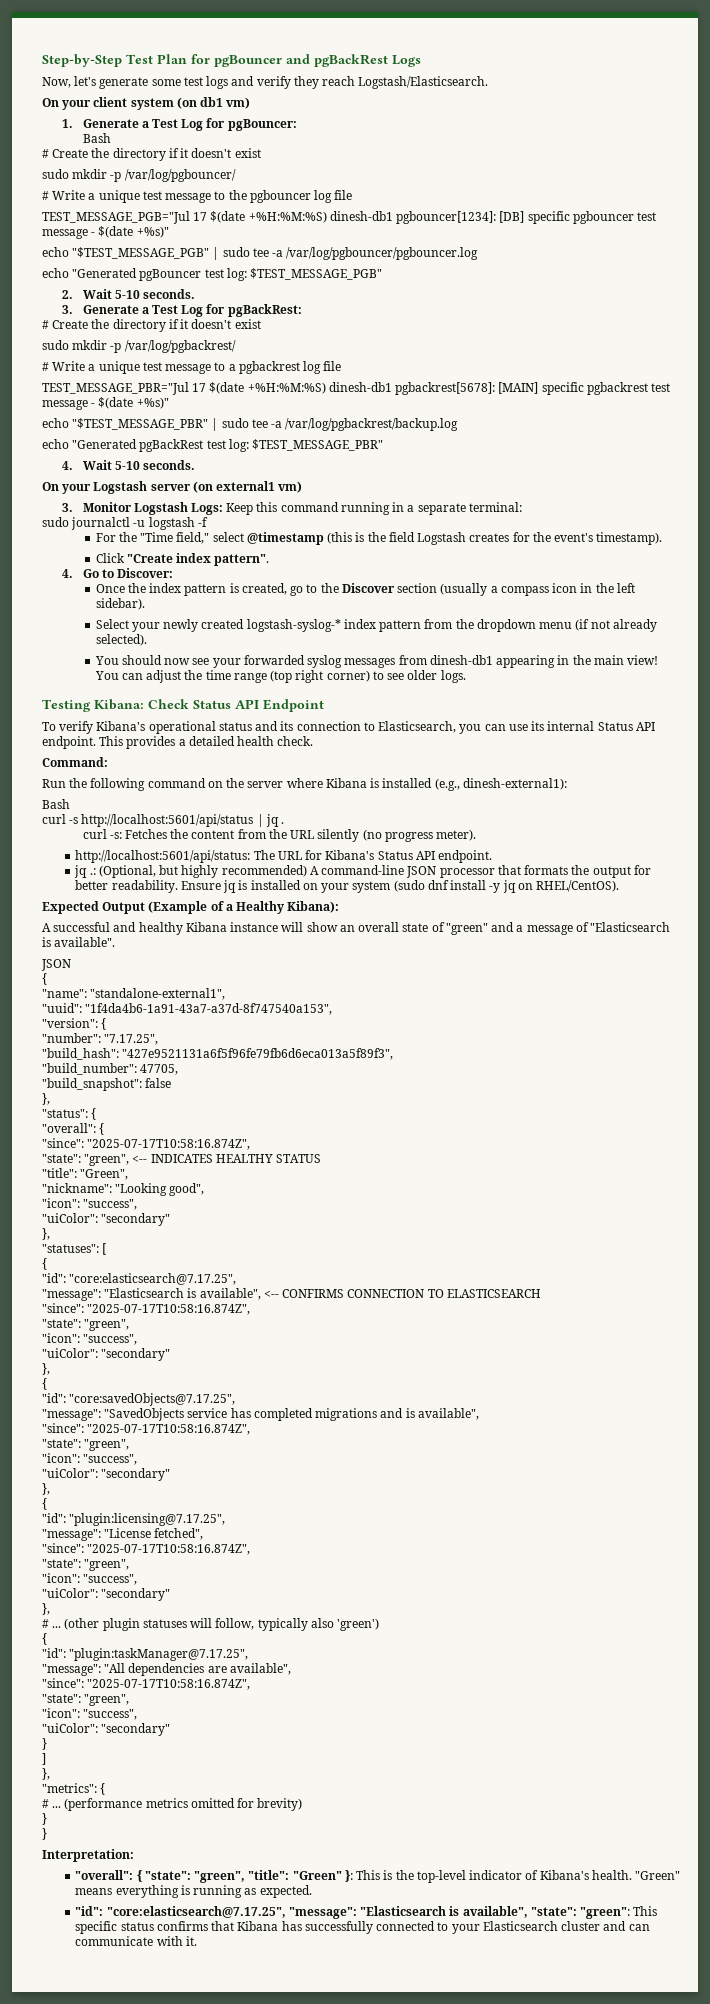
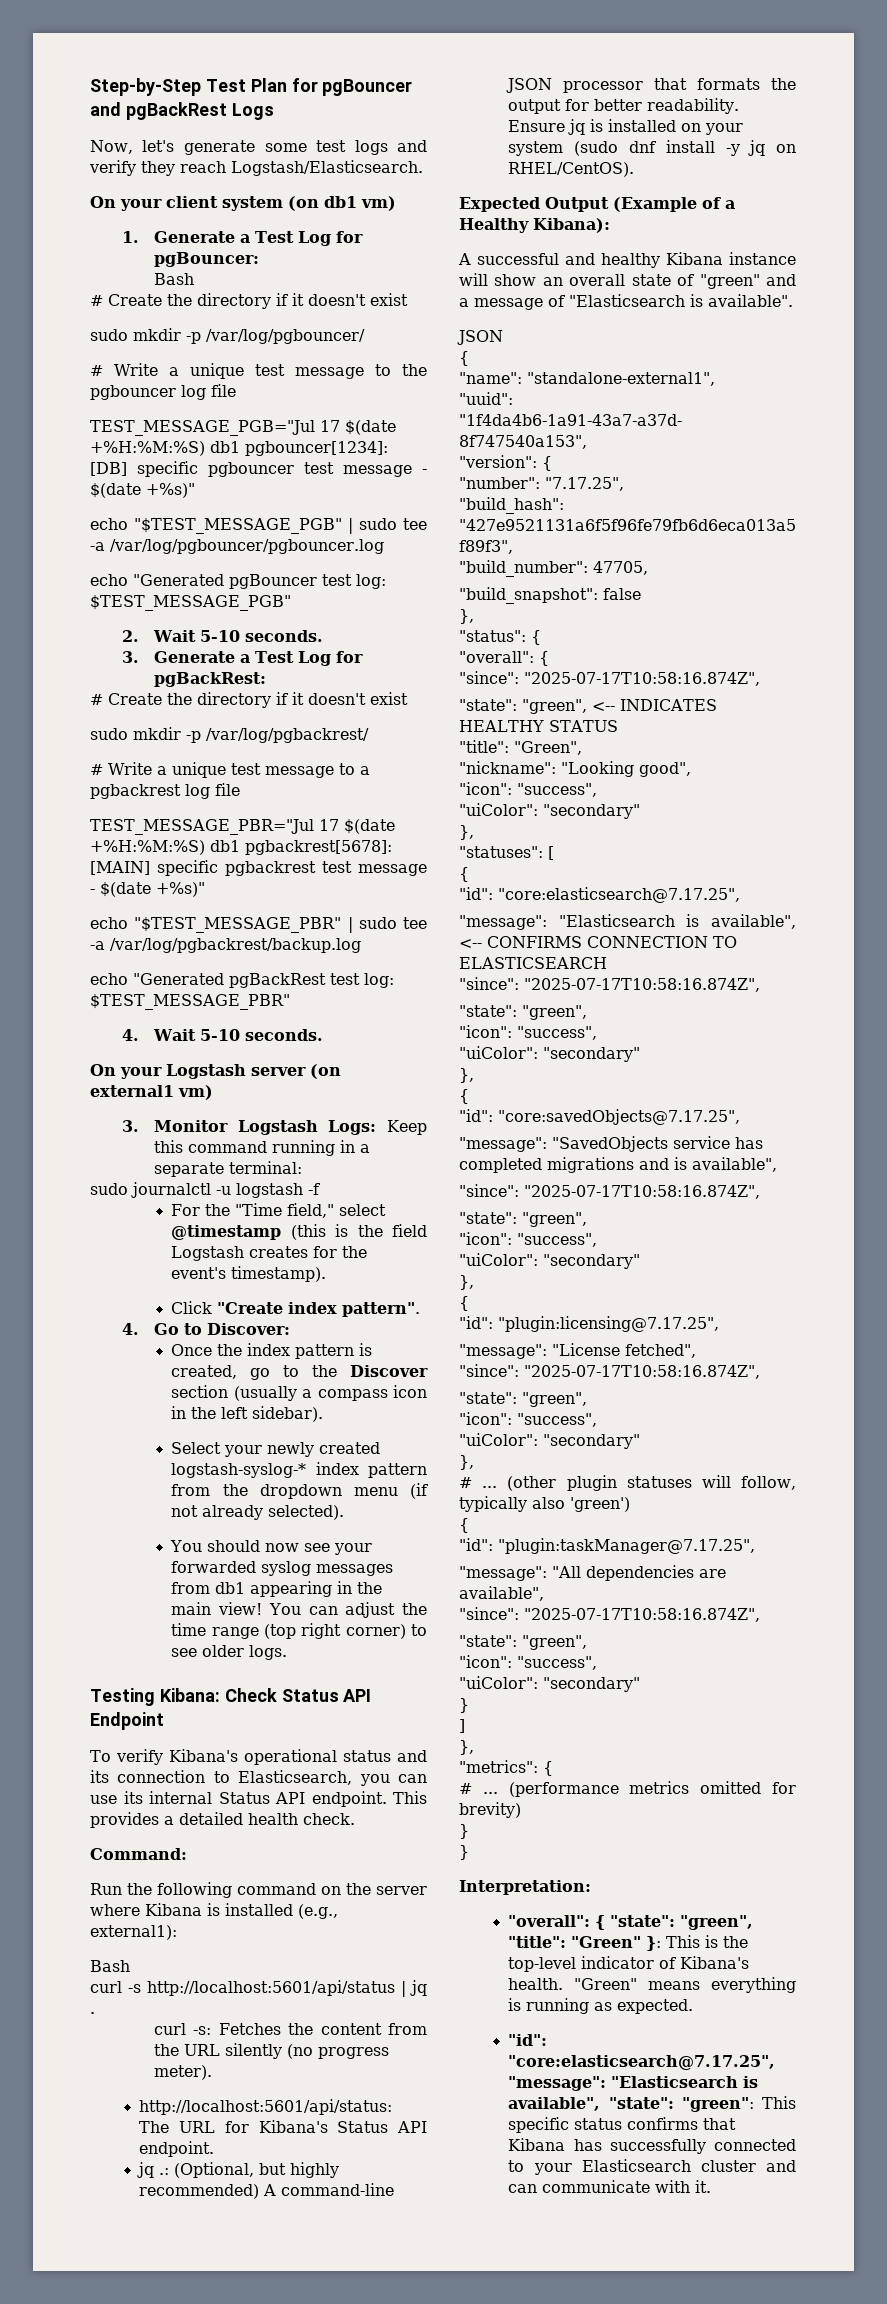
[329,211,393,221] dinesh-db1 -> [210,441,240,453] db1
[328,382,392,392] dinesh-db1 -> [210,840,240,852] db1
[429,655,493,665] dinesh-db1 -> [215,1582,246,1594] db1
[462,778,567,790] dinesh-external1): -> [90,1925,177,1940] external1):

